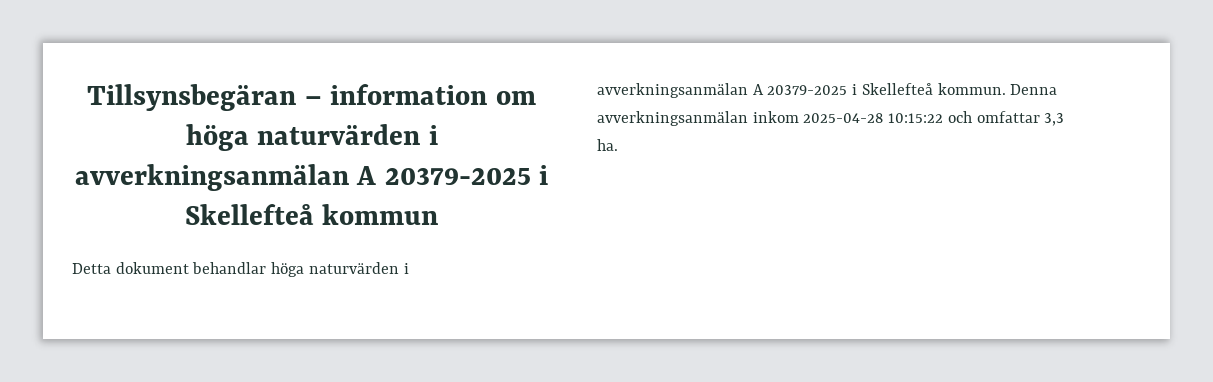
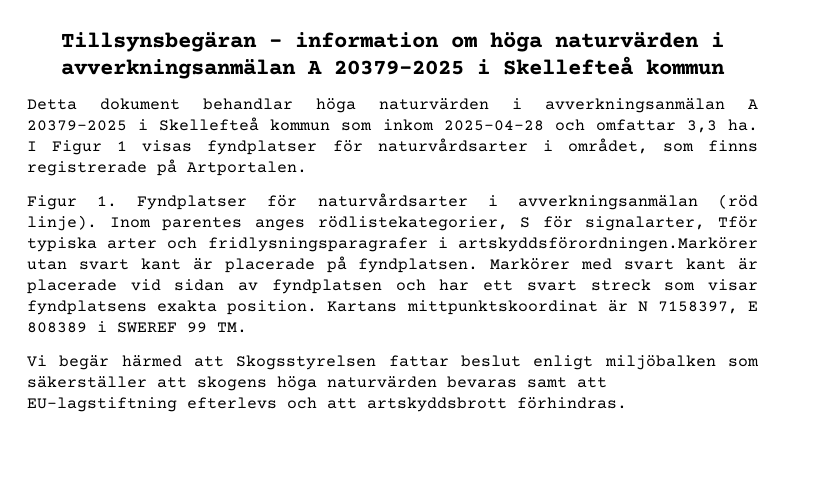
[937,83,1058,95] [597,111,748,126] kommun. Denna avverkningsanmälan -> [270,119,373,131] kommun som
[888,113,944,123] 10:15:22 -> (544, 125) none
(618, 145) none -> [27,138,759,155] [27,159,307,176] [27,193,758,210] [27,215,758,231] [27,237,758,252] [27,256,758,273] [27,279,759,294] [27,300,758,315] [27,321,247,333] [27,355,759,370] [27,376,607,391] [27,397,627,412] I Figur 1 visas fyndplatser för naturvårdsarter i området, som finns registrerade på Artportalen. // Figur 1. Fyndplatser för naturvårdsarter i avverkningsanmälan (röd linje). Inom parentes anges rödlistekategorier, S för signalarter, Tför typiska arter och fridlysningsparagrafer i artskyddsförordningen.Markörer utan svart kant är placerade på fyndplatsen. Markörer med svart kant är placerade vid sidan av fyndplatsen och har ett svart streck som visar fyndplatsens exakta position. Kartans mittpunktskoordinat är N 7158397, E 808389 i SWEREF 99 TM. // Vi begär härmed att Skogsstyrelsen fattar beslut enligt miljöbalken som säkerställer att skogens höga naturvärden bevaras samt att EU-lagstiftning efterlevs och att artskyddsbrott förhindras.

